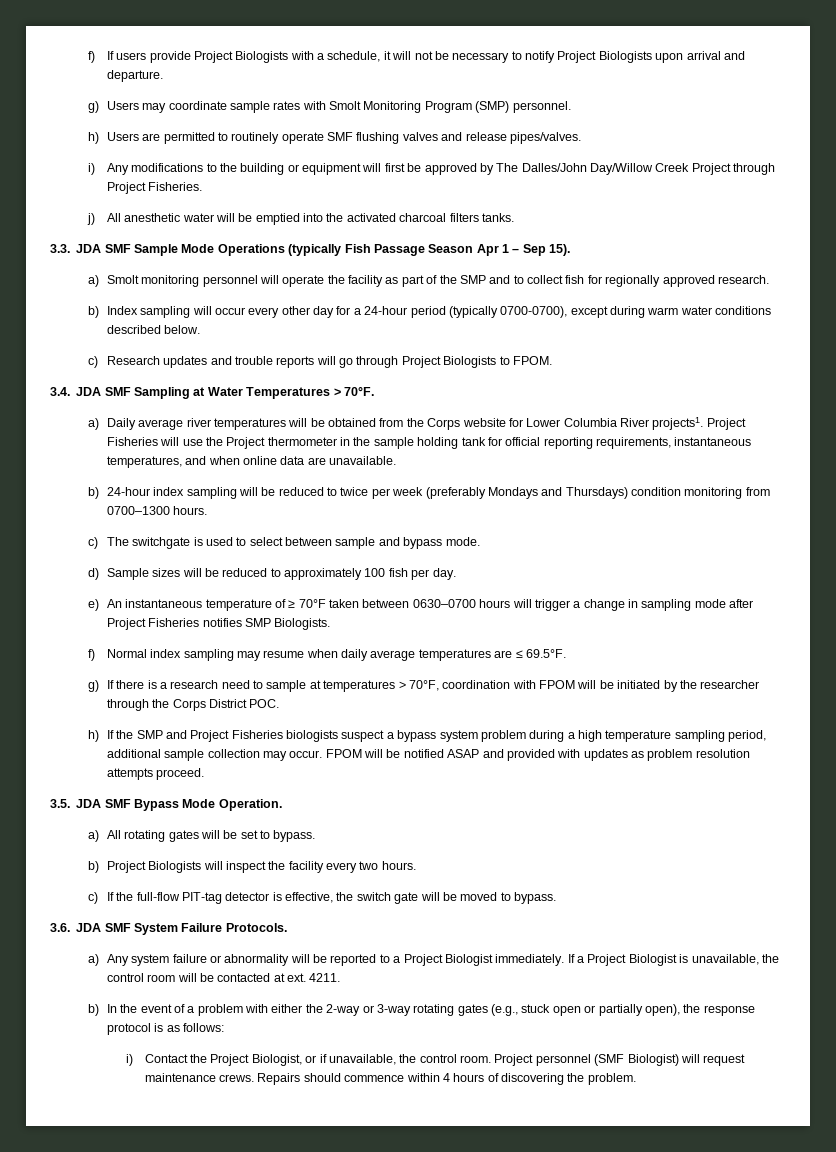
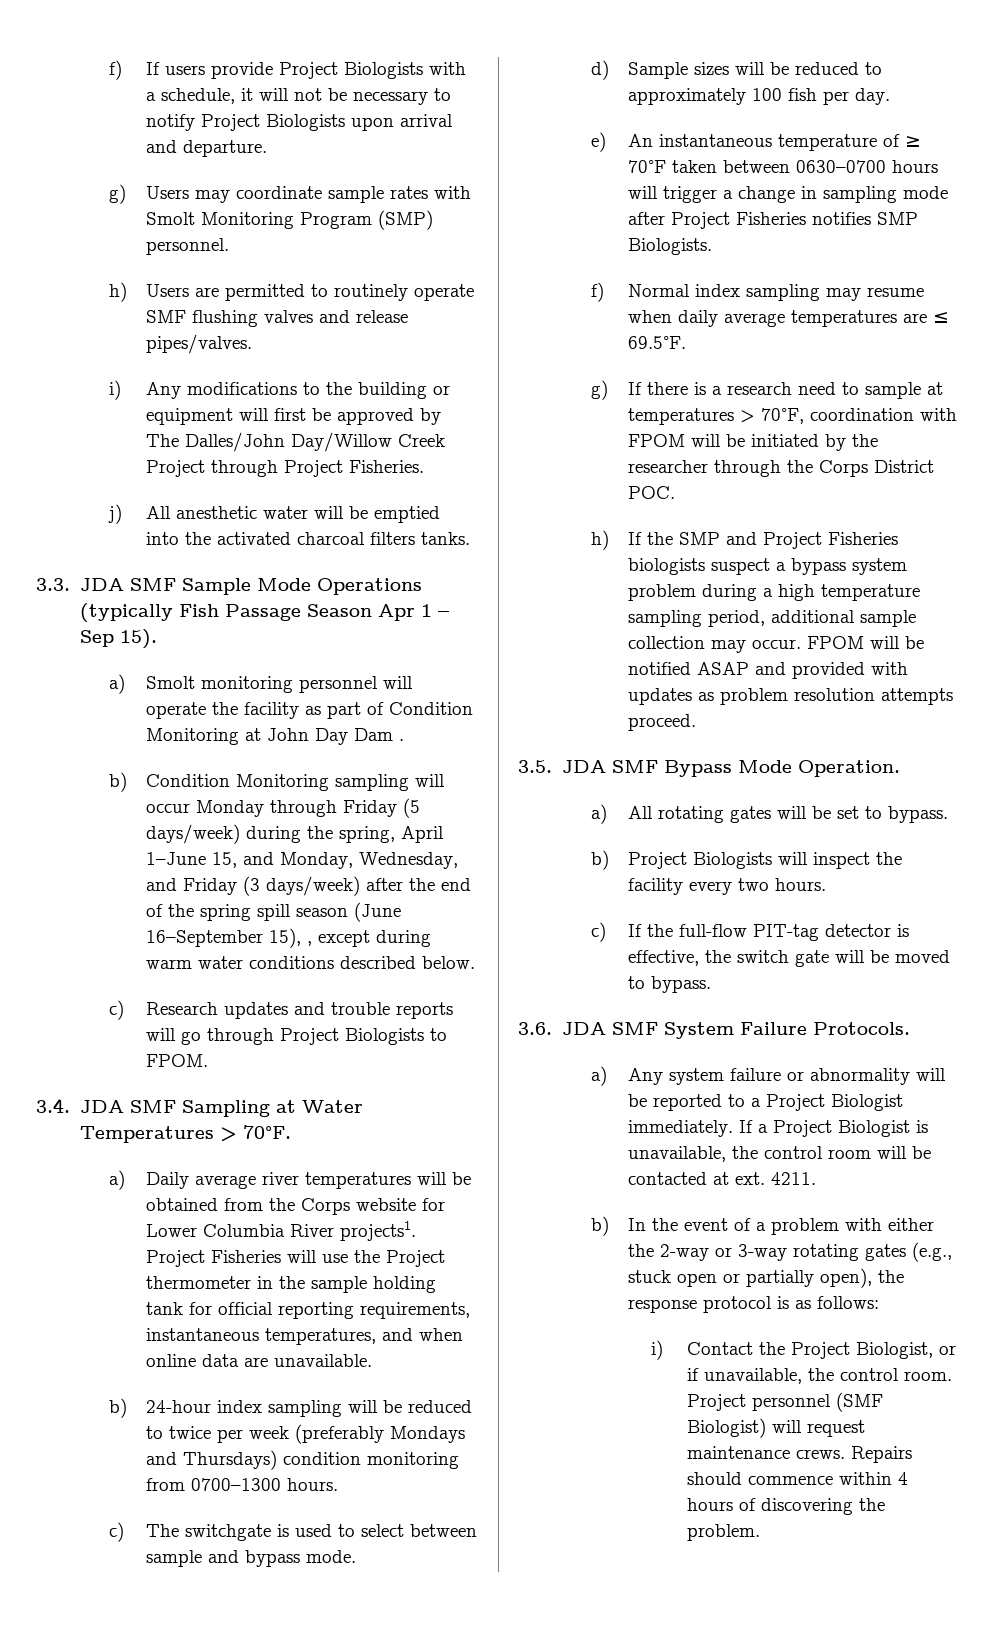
[439,275,769,287] [87,306,138,318] the SMP and to collect fish for regionally approved research. // b) Index -> [389,702,474,715] [146,728,405,745] [109,772,330,792] Condition Monitoring at John Day Dam . // b) Condition Monitoring
[248,306,568,318] every other day for a 24-hour period (typically 0700-0700), -> [196,798,421,818] [146,824,445,844] [146,852,459,869] [146,876,472,896] [146,902,402,922] [146,928,313,948] Monday through Friday (5 days/week) during the spring, April 1–June 15, and Monday, Wednesday, and Friday (3 days/week) after the end of the spring spill season (June 16–September 15), ,

